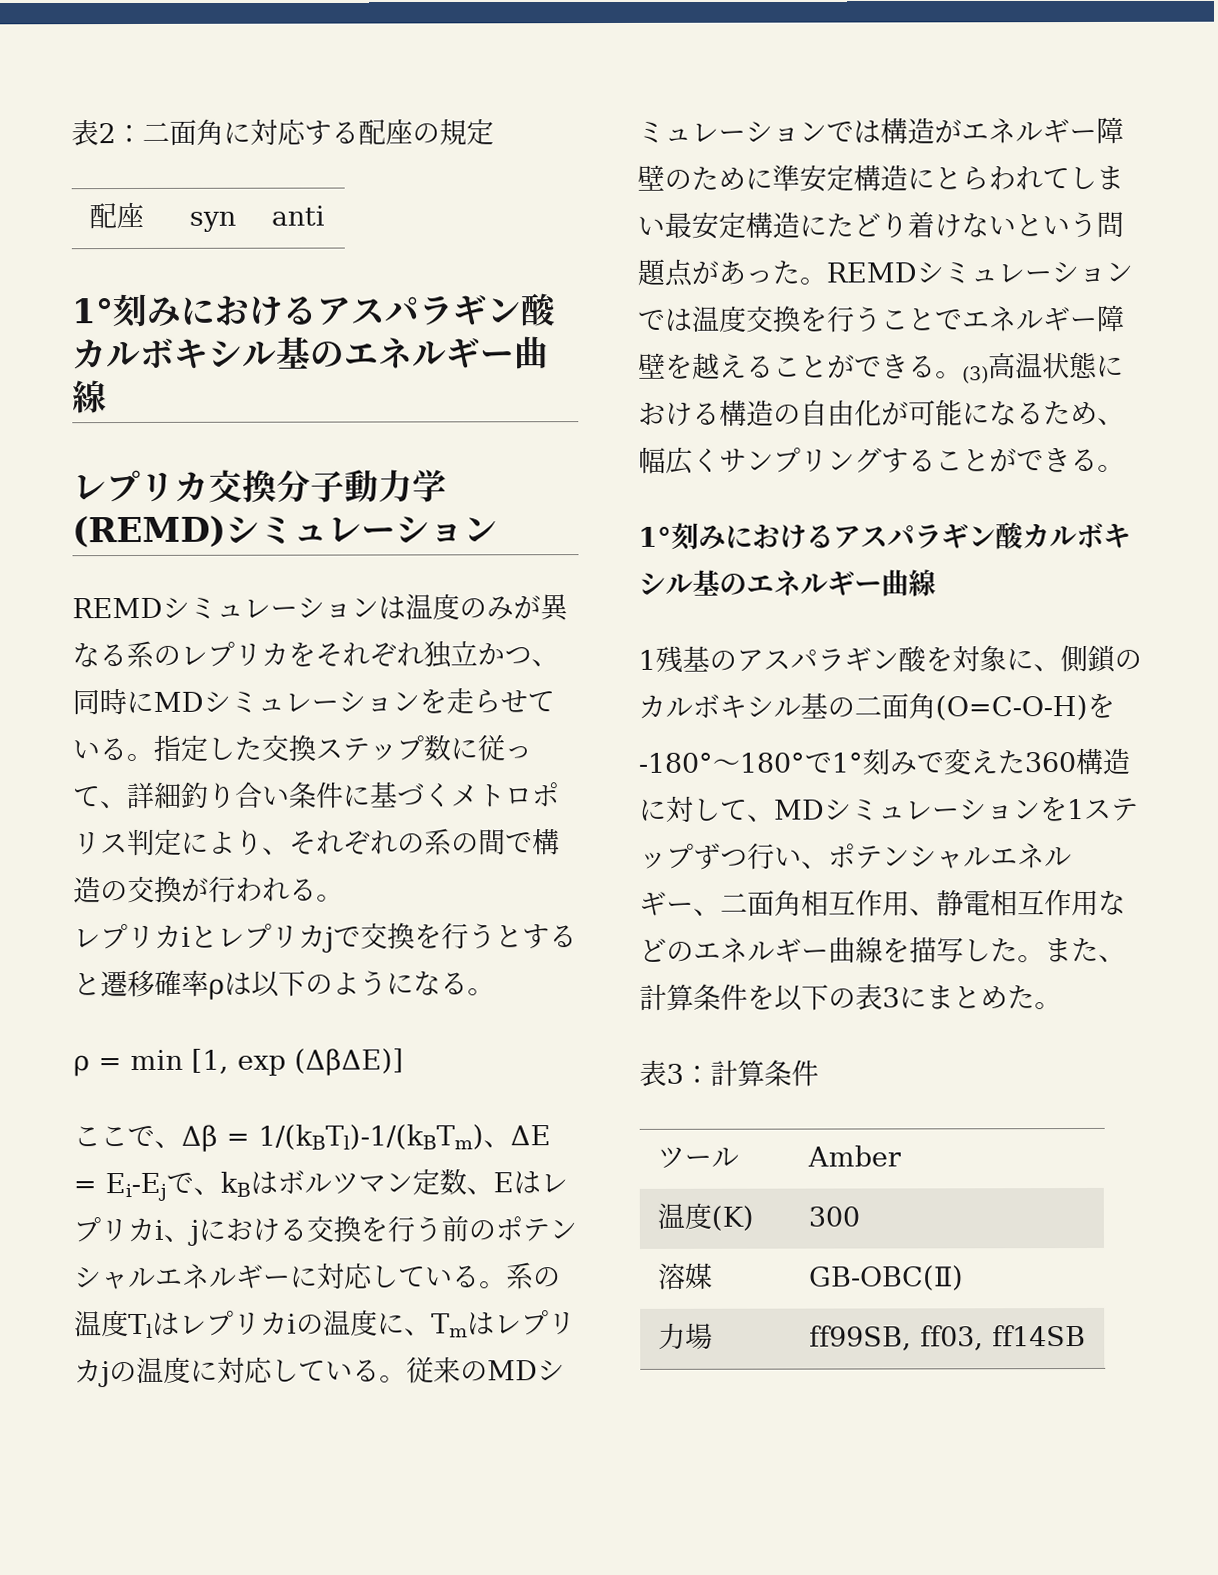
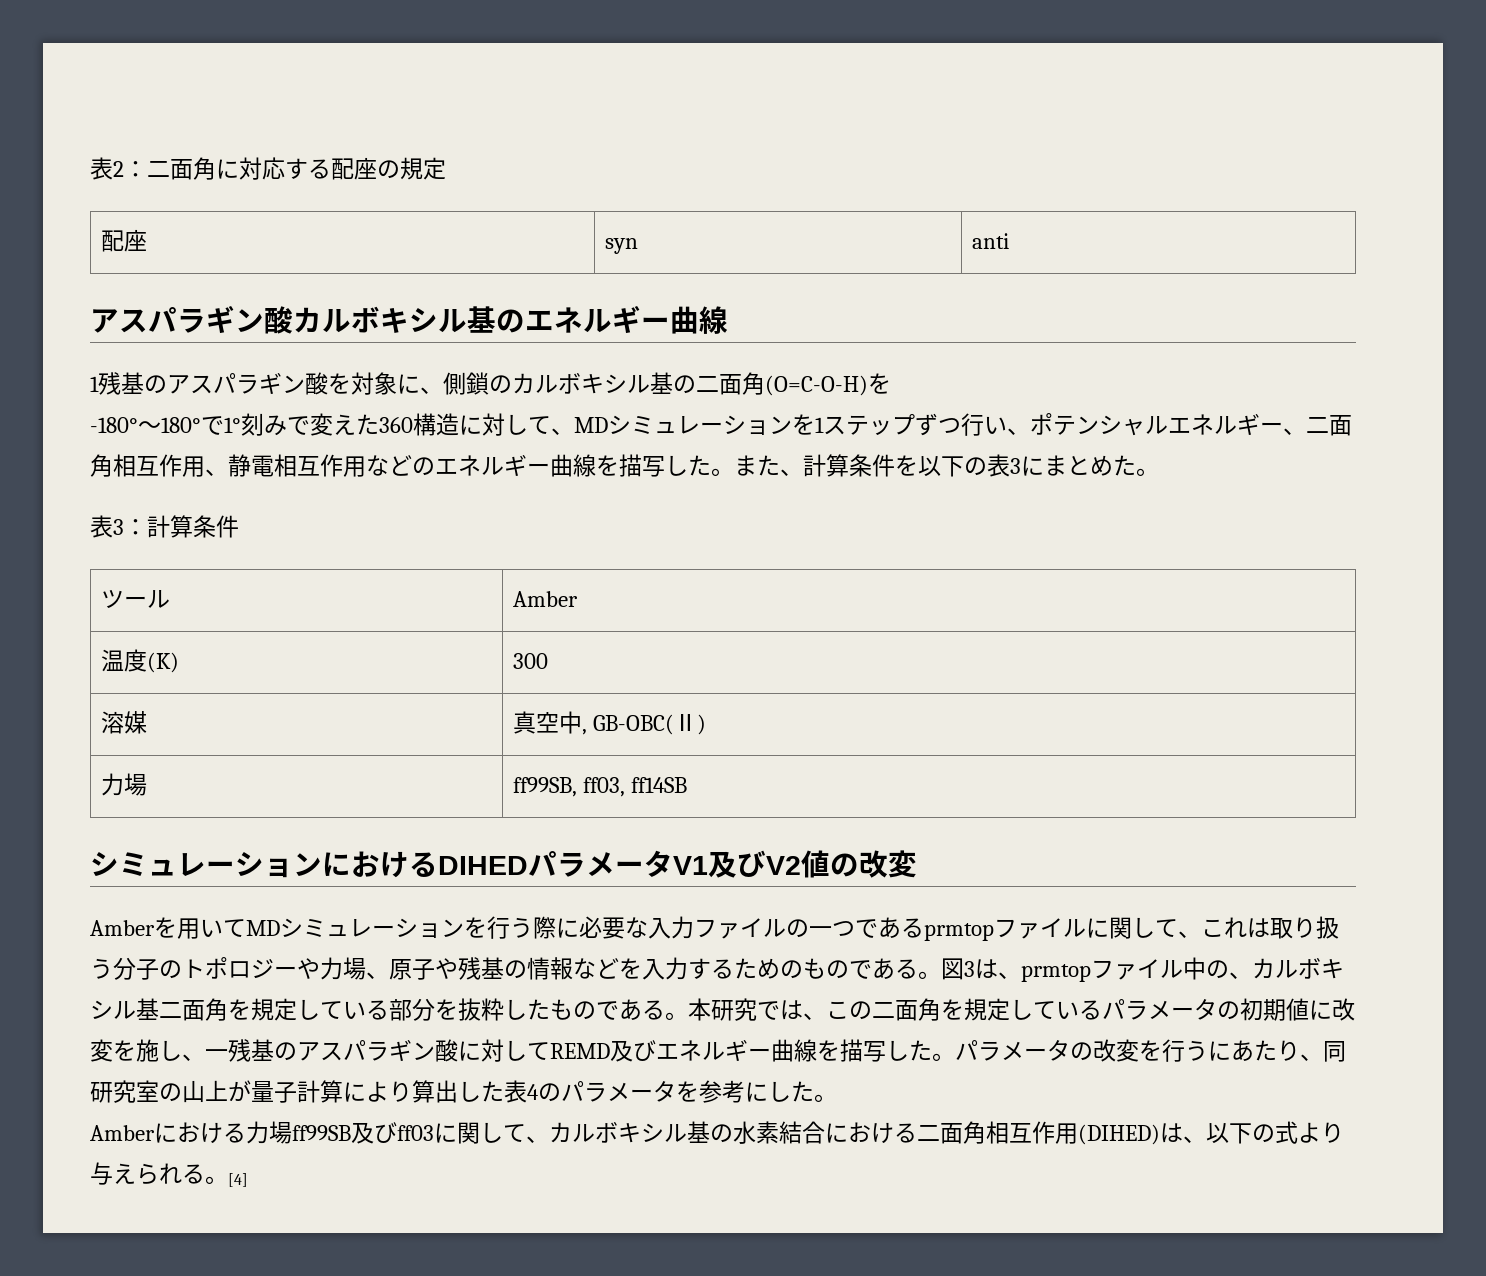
[71,293,557,329] [72,336,549,370] [72,380,107,414] [72,469,447,503] [72,515,498,548] [72,593,569,622] [72,640,559,669] [72,687,555,716] [72,734,532,762] [72,781,560,810] [73,828,560,857] [73,875,344,904] [73,922,577,953] [73,969,495,1000] [73,1048,404,1077] [73,1124,551,1152] [73,1168,568,1202] [73,1215,577,1246] [74,1262,561,1290] [74,1309,576,1339] [74,1356,565,1388] [637,116,1124,145] [637,164,1124,193] [637,211,1124,240] [637,258,1133,287] [637,304,1125,333] [638,351,1124,384] [638,399,1125,427] [638,446,1125,475] [638,522,834,551] 1°刻みにおけるアスパラギン酸カルボキシル基のエネルギー曲線 // レプリカ交換分子動力学(REMD)シミュレーション // REMDシミュレーションは温度のみが異なる系のレプリカをそれぞれ独立かつ、同時にMDシミュレーションを走らせている。指定した交換ステップ数に従って、詳細釣り合い条件に基づくメトロポリス判定により、それぞれの系の間で構造の交換が行われる。 // レプリカiとレプリカjで交換を行うとすると遷移確率ρは以下のようになる。 // ρ = min [1, exp (ΔβΔΕ)] // ここで、Δβ = 1/(kBTl)‐1/(kBTm)、ΔΕ = Ei‐Ejで、kBはボルツマン定数、Eはレプリカi、jにおける交換を行う前のポテンシャルエネルギーに対応している。系の温度Tlはレプリカiの温度に、Tmはレプリカjの温度に対応している。従来のMDシミュレーションでは構造がエネルギー障壁のために準安定構造にとらわれてしまい最安定構造にたどり着けないという問題点があった。REMDシミュレーションでは温度交換を行うことでエネルギー障壁を越えることができる。(3)高温状態における構造の自由化が可能になるため、幅広くサンプリングすることができる。 // 1°刻みにおける -> (1009, 241) none
(713, 1276) none -> [512,711,587,735] 真空中,
(1086, 1336) none -> [90,850,917,878] [90,916,1339,941] [90,957,1344,982] [90,998,1355,1021] [90,1039,1346,1062] [90,1080,837,1103] [90,1121,1344,1145] [90,1162,248,1187] // シミュレーションにおけるDIHEDパラメータV1及びV2値の改変 // Amberを用いてMDシミュレーションを行う際に必要な入力ファイルの一つであるprmtopファイルに関して、これは取り扱う分子のトポロジーや力場、原子や残基の情報などを入力するためのものである。図3は、prmtopファイル中の、カルボキシル基二面角を規定している部分を抜粋したものである。本研究では、この二面角を規定しているパラメータの初期値に改変を施し、一残基のアスパラギン酸に対してREMD及びエネルギー曲線を描写した。パラメータの改変を行うにあたり、同研究室の山上が量子計算により算出した表4のパラメータを参考にした。 // Amberにおける力場ff99SB及びff03に関して、カルボキシル基の水素結合における二面角相互作用(DIHED)は、以下の式より与えられる。[4]

